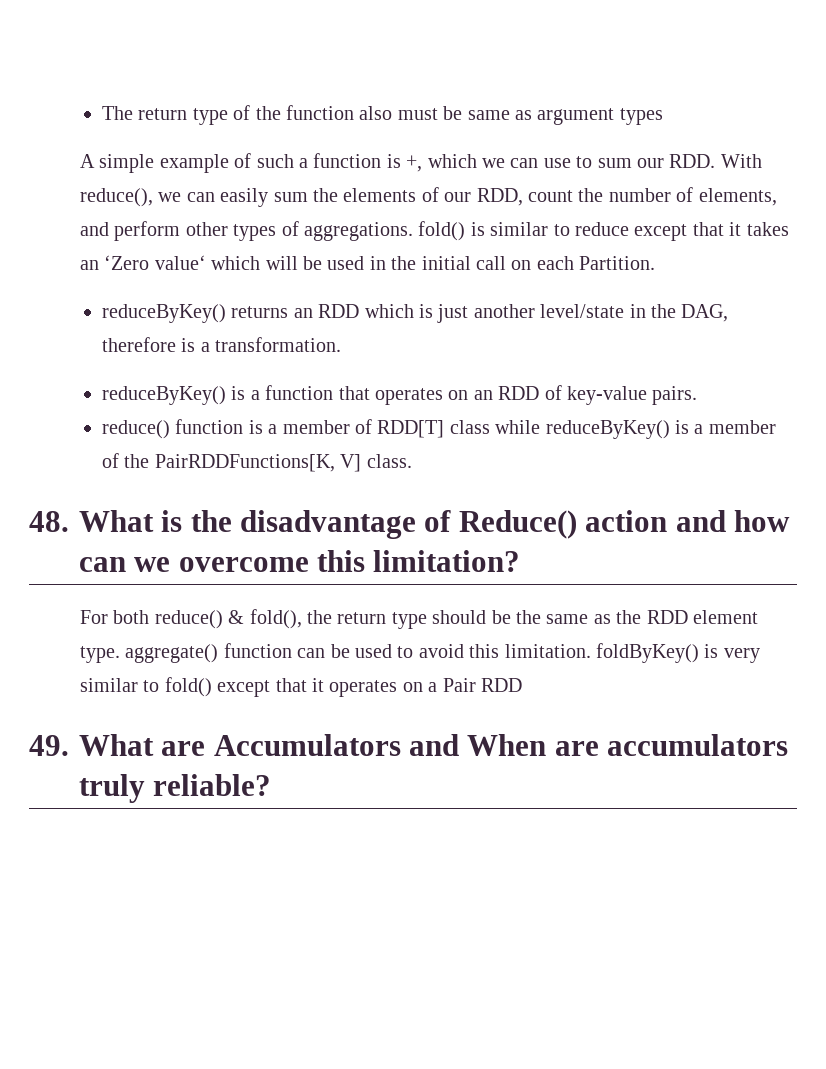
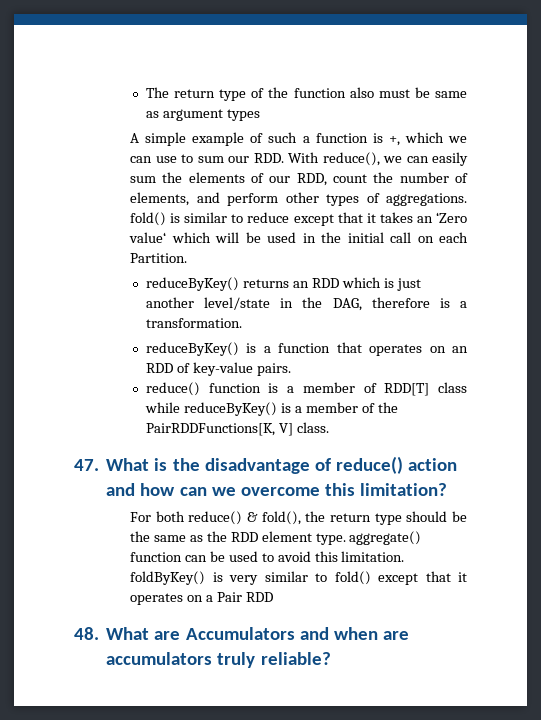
[29,511,69,532] 48. -> [74,459,99,471] 47.
[458,510,577,539] Reduce() -> [335,456,403,474] reduce()
[29,735,69,756] 49. -> [74,627,99,640] 48.
[467,734,547,756] When -> [333,627,378,640] when

